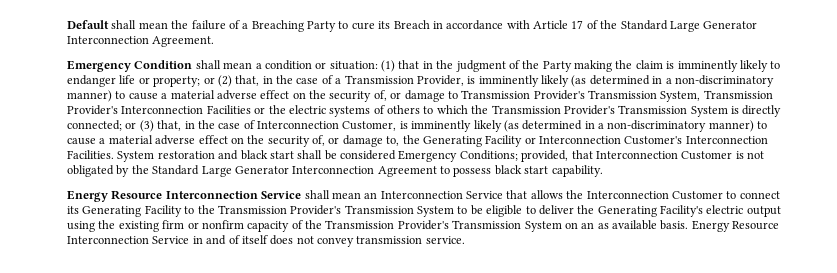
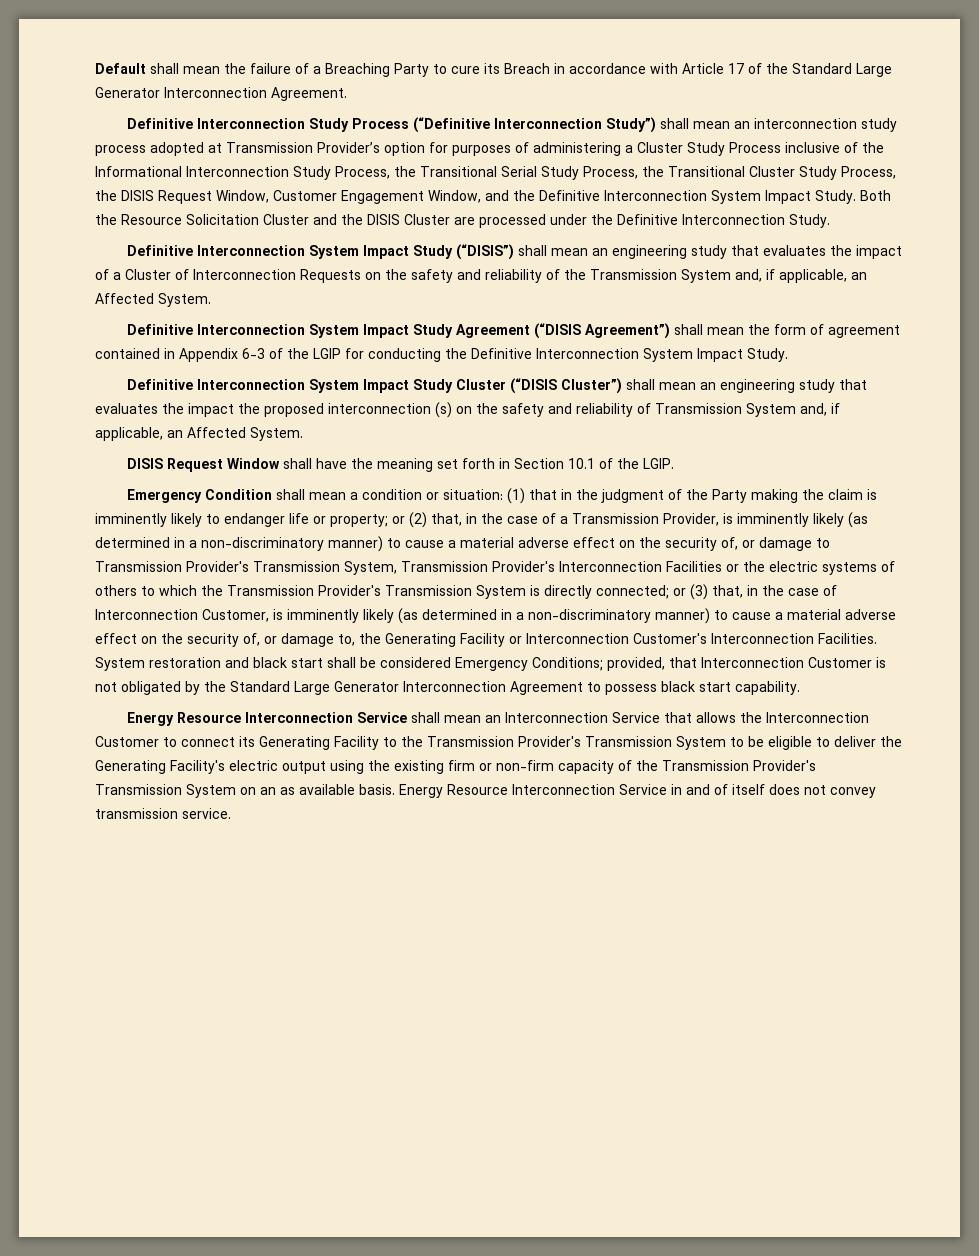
(215, 41) none -> [126,117,897,133] [95,142,884,156] [95,166,896,180] [95,190,891,204] [95,214,830,228] [126,244,902,260] [95,269,867,283] [95,293,211,307] [126,323,900,339] [95,348,788,362] [126,378,867,394] [95,402,840,418] [95,427,303,441] [126,458,674,472] // Definitive Interconnection Study Process (“Definitive Interconnection Study”) shall mean an interconnection study process adopted at Transmission Provider’s option for purposes of administering a Cluster Study Process inclusive of the Informational Interconnection Study Process, the Transitional Serial Study Process, the Transitional Cluster Study Process, the DISIS Request Window, Customer Engagement Window, and the Definitive Interconnection System Impact Study. Both the Resource Solicitation Cluster and the DISIS Cluster are processed under the Definitive Interconnection Study. // Definitive Interconnection System Impact Study (“DISIS”) shall mean an engineering study that evaluates the impact of a Cluster of Interconnection Requests on the safety and reliability of the Transmission System and, if applicable, an Affected System. // Definitive Interconnection System Impact Study Agreement (“DISIS Agreement”) shall mean the form of agreement contained in Appendix 6-3 of the LGIP for conducting the Definitive Interconnection System Impact Study. // Definitive Interconnection System Impact Study Cluster (“DISIS Cluster”) shall mean an engineering study that evaluates the impact the proposed interconnection (s) on the safety and reliability of Transmission System and, if applicable, an Affected System. // DISIS Request Window shall have the meaning set forth in Section 10.1 of the LGIP.
[201,220,244,229] nonfirm -> [496,760,554,771] non-firm

